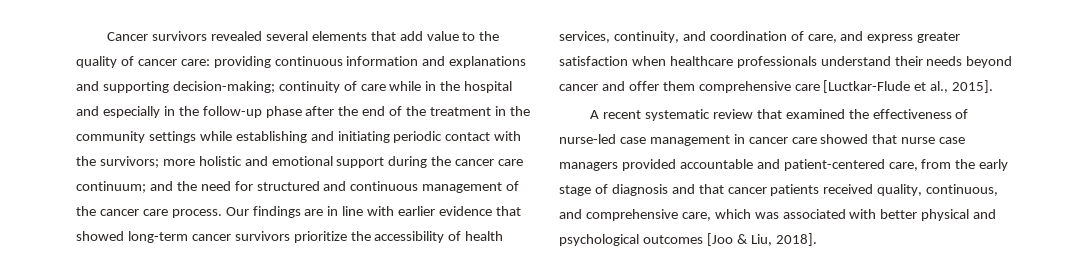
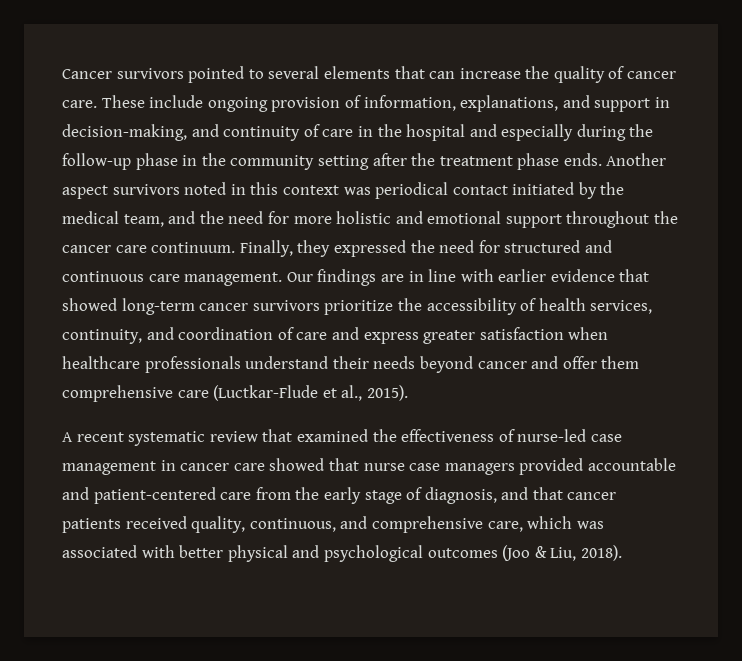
[210,31,262,41] revealed -> [188,66,264,83] pointed to
[399,31,476,41] add value to -> [429,68,521,79] can increase
[180,56,527,68] [76,81,275,93] care: providing continuous information and explanations and supporting decision-making; -> [62,95,670,112] [62,124,219,141] care. These include ongoing provision of information, explanations, and support in decision-making, and
[389,81,422,91] while -> (354, 133) none
[163,106,175,116] in -> [576,124,626,141] during
[305,106,530,116] [76,131,522,143] [76,156,159,168] after the end of the treatment in the community settings while establishing and initiating periodic contact with the survivors; -> [182,153,667,170] [62,182,625,199] [62,211,289,227] in the community setting after the treatment phase ends. Another aspect survivors noted in this context was periodical contact initiated by the medical team, and the need for
[388,156,524,168] [76,181,173,193] during the cancer care continuum; and -> [566,211,679,228] [62,240,406,257] throughout the cancer care continuum. Finally, they expressed
[422,181,520,193] [76,206,222,218] management of the cancer care process. -> [148,272,283,286] care management.
[807,34,837,43] care, -> [296,332,328,340] care
[823,80,911,93] [Luctkar-Flude -> [213,385,319,401] (Luctkar-Flude
[952,80,994,93] 2015]. -> [366,385,408,401] 2015).
[888,162,918,171] care, -> [220,492,252,500] care
[611,184,668,196] diagnosis -> [424,487,497,504] diagnosis,
[706,233,733,246] [Joo -> [502,545,531,561] (Joo
[775,233,817,246] 2018]. -> [580,545,622,561] 2018).

